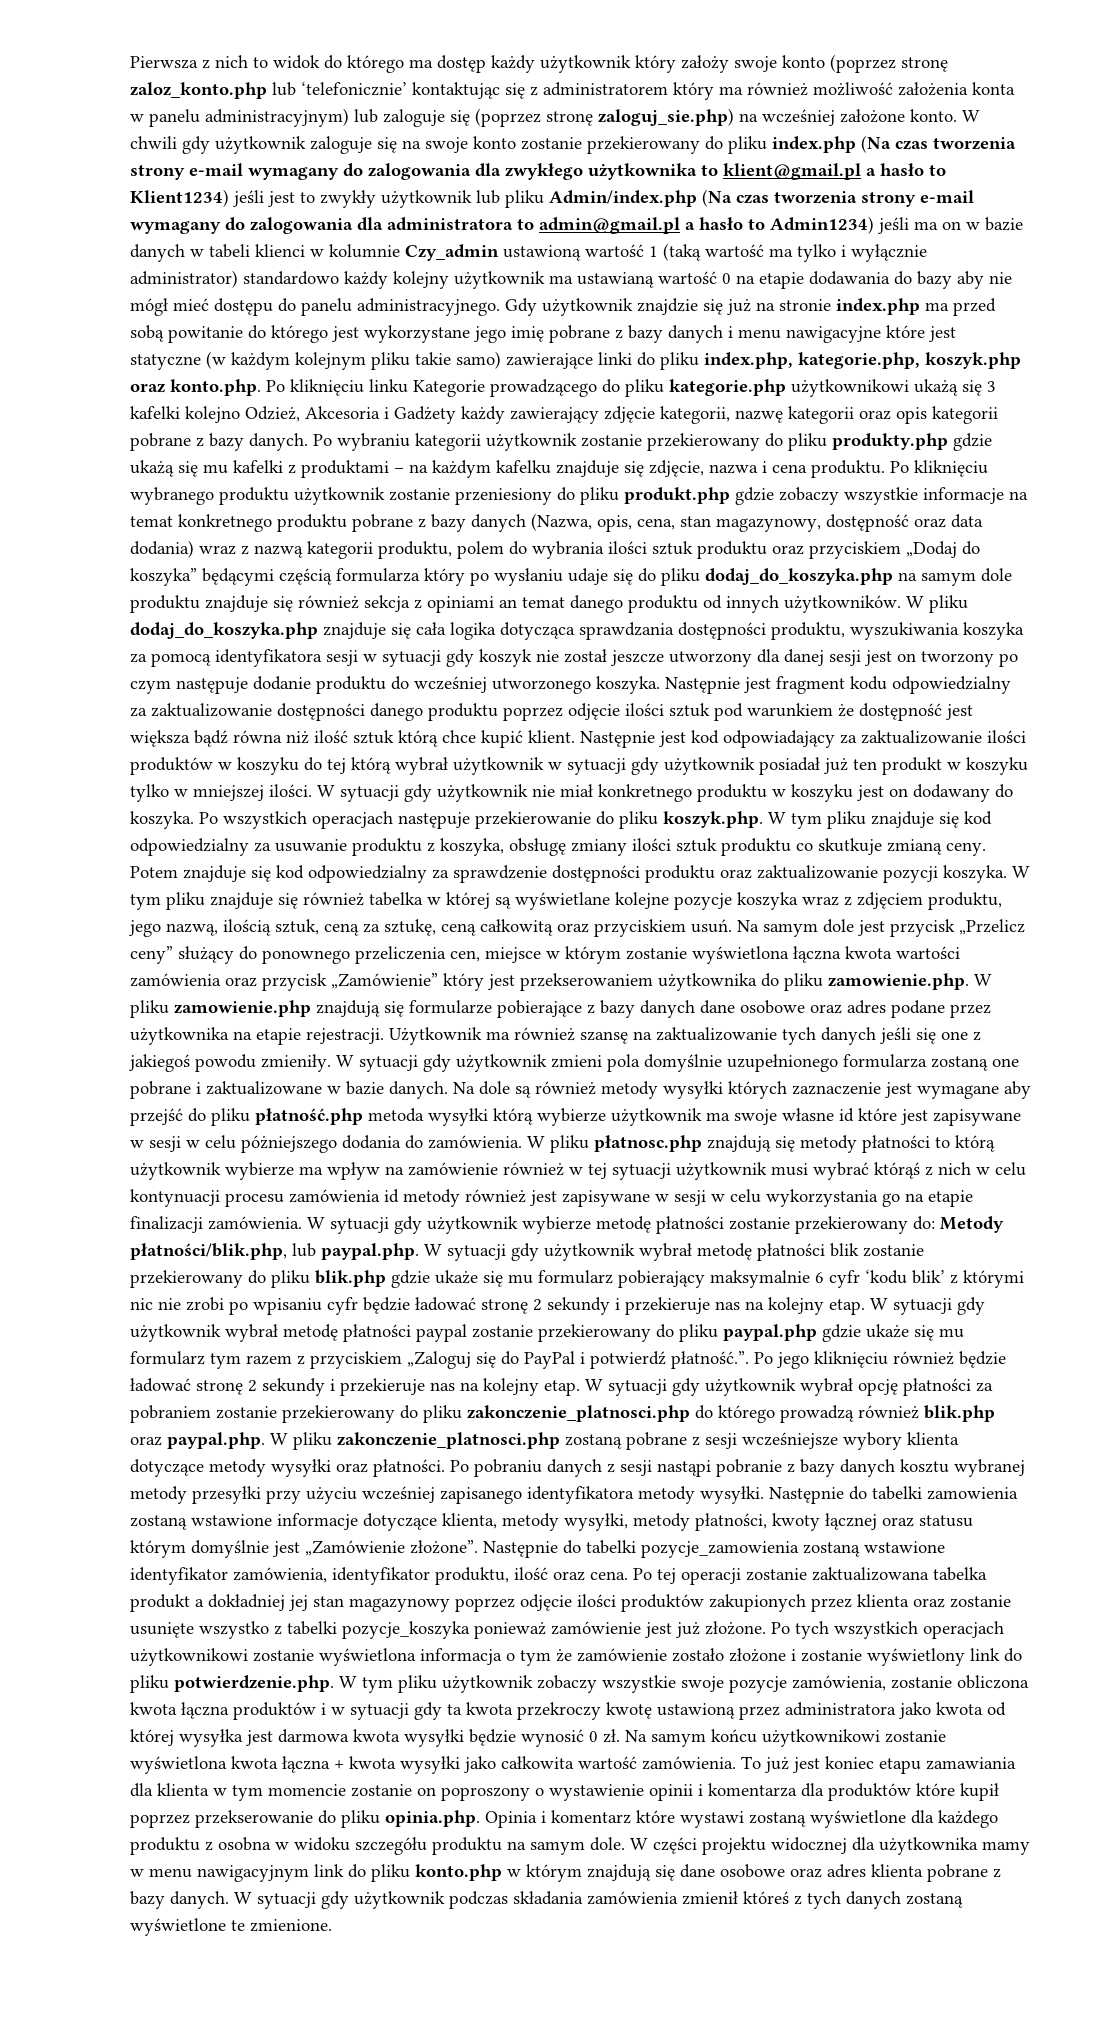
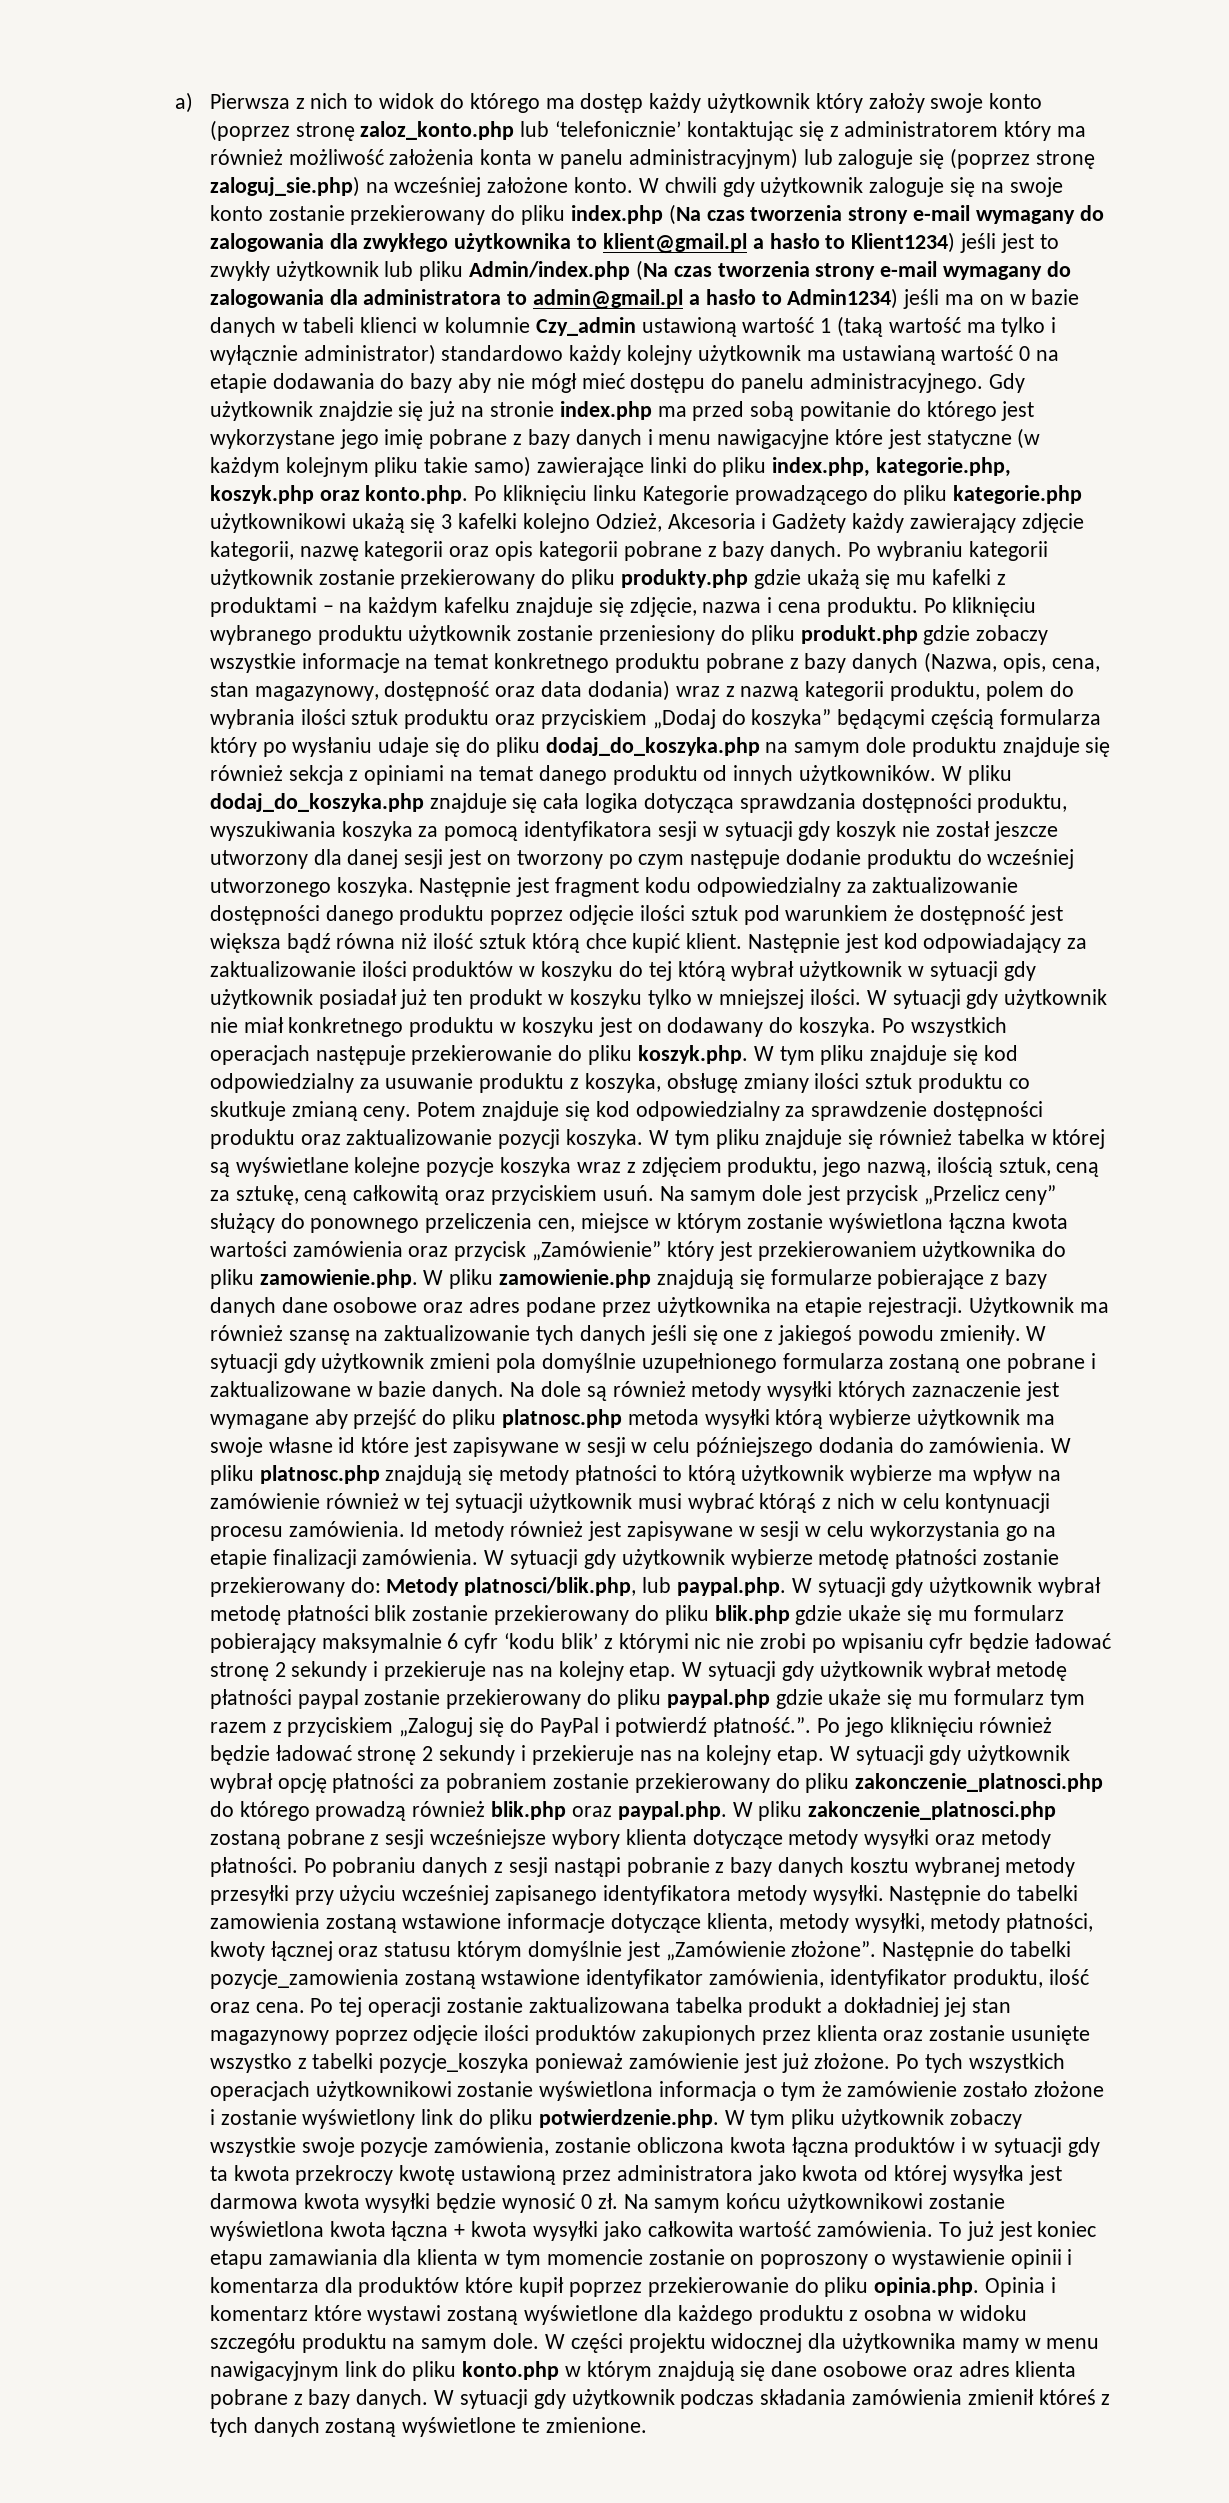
(130, 62) none -> [175,92,194,113] a)
[499,599,518,608] an -> [450,770,474,781] na
[520,973,654,991] przekserowaniem -> [757,1241,917,1261] przekierowaniem
[255,1108,364,1125] płatność.php -> [501,1409,622,1428] platnosc.php
[241,1135,338,1153] póżniejszego -> [695,1437,813,1457] późniejszego
[594,1135,703,1152] płatnosc.php -> [259,1465,380,1484] platnosc.php
[289,1189,400,1203] zamówienia id -> [288,1521,429,1537] zamówienia. Id
[130,1243,288,1260] płatności/blik.php, -> [464,1577,637,1596] platnosci/blik.php,
(369, 1468) none -> [980,1829,1051,1849] metody
[195,1810,314,1828] przekserowanie -> [647,2277,789,2297] przekierowanie

